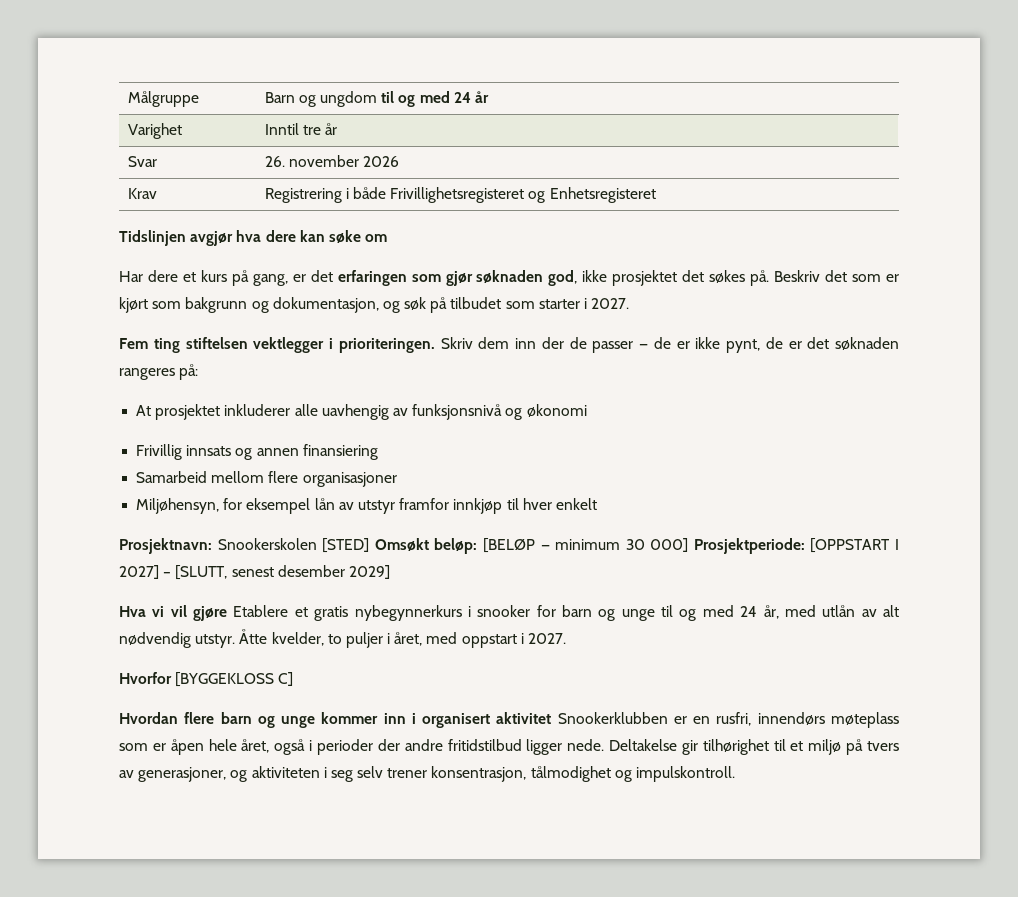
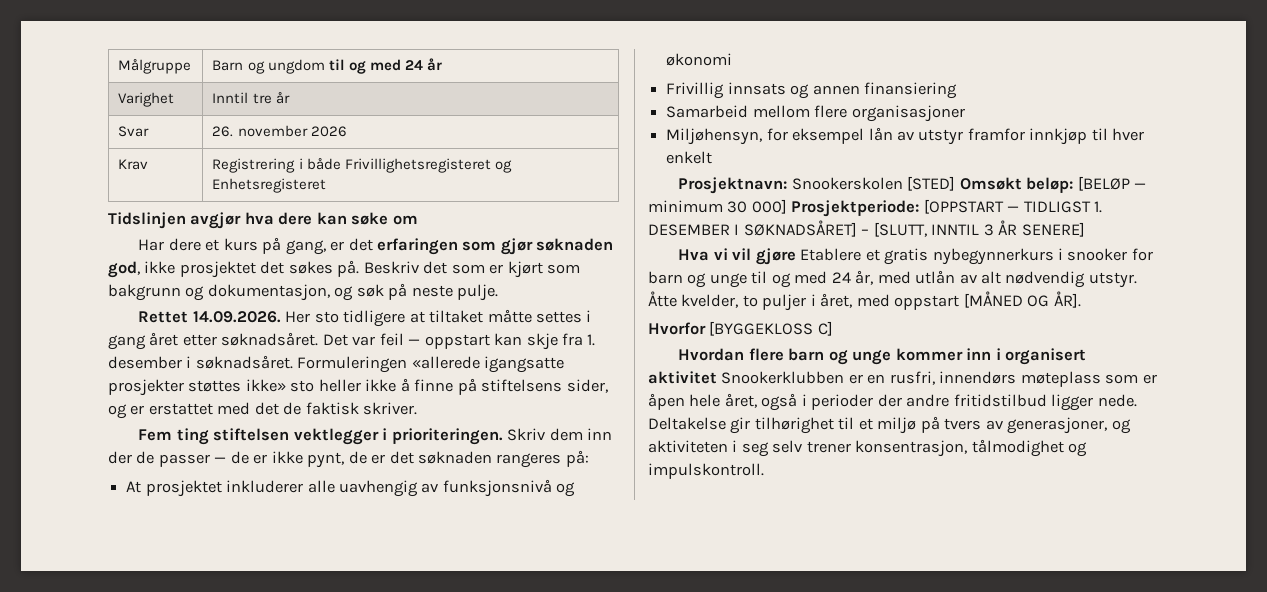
[450,297,630,309] tilbudet som starter i 2027. -> [411,284,499,301] [138,309,592,327] [108,332,596,350] [108,355,565,373] [108,378,608,396] [108,402,418,419] neste pulje. // Rettet 14.09.2026. Her sto tidligere at tiltaket måtte settes i gang året etter søknadsåret. Det var feil — oppstart kan skje fra 1. desember i søknadsåret. Formuleringen «allerede igangsatte prosjekter støttes ikke» sto heller ikke å finne på stiftelsens sider, og er erstattet med det de faktisk skriver.
[895,539,899,550] [119,565,390,580] I 2027] – [SLUTT, senest desember 2029] -> [1007,201,1103,213] [648,220,1085,237] — TIDLIGST 1. DESEMBER I SØKNADSÅRET] – [SLUTT, INNTIL 3 ÅR SENERE]
[520,633,567,644] i 2027. -> [963,291,1081,308] [MÅNED OG ÅR].

